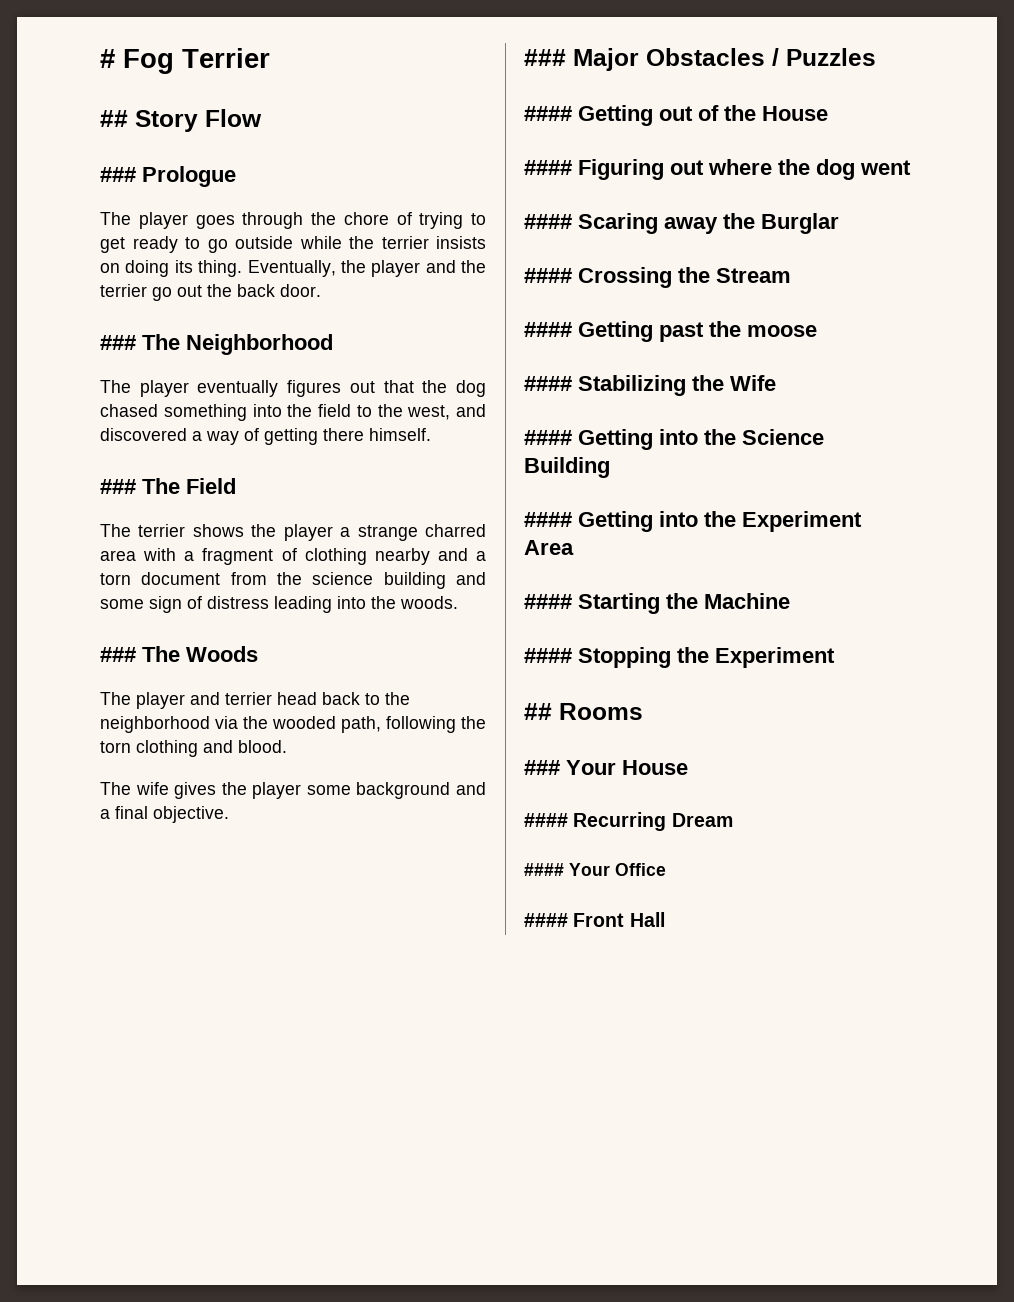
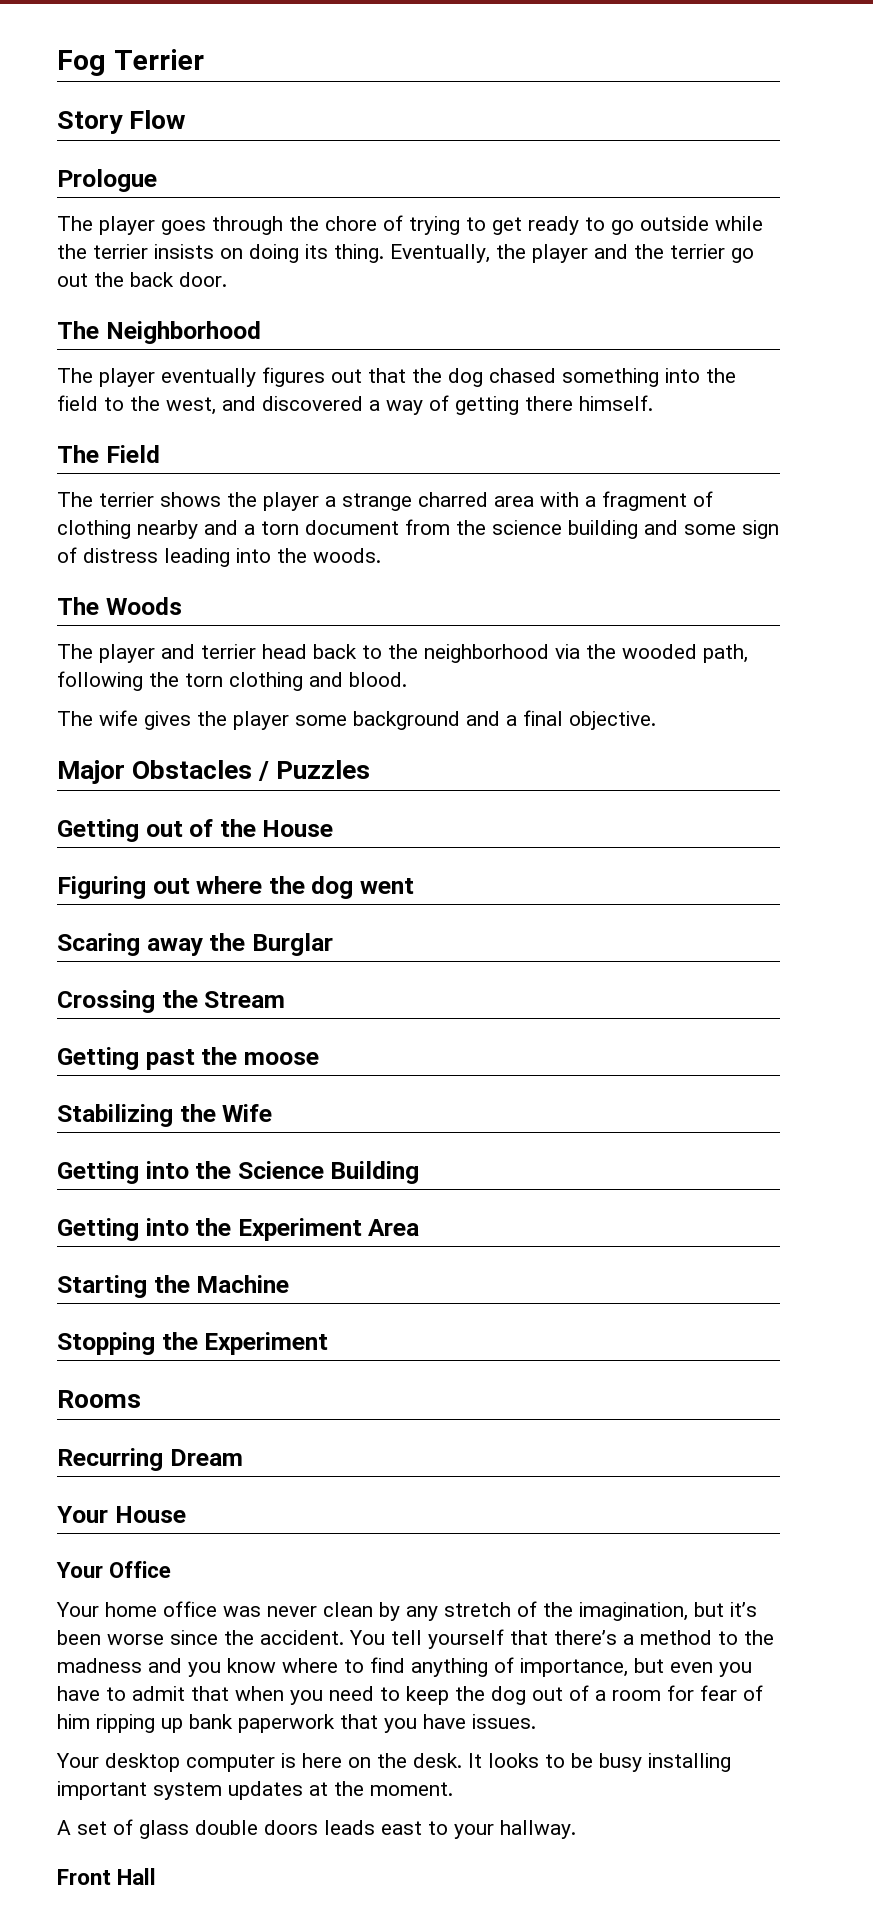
[100,49,115,68] # -> (57, 63) none
[100,110,128,127] ## -> (204, 59) none
[100,167,136,182] ### -> (187, 119) none
[100,335,136,350] ### -> (227, 279) none
[100,479,136,494] ### -> (653, 403) none
[100,647,136,662] ### -> (381, 555) none
[524,49,566,66] ### -> (656, 720) none
[524,106,572,121] #### -> (371, 769) none
[524,160,572,175] #### -> (334, 828) none
[524,214,572,229] #### -> (415, 886) none
[524,268,572,283] #### -> (333, 944) none
[524,322,572,337] #### -> (286, 999) none
[524,376,572,391] #### -> (319, 1058) none
[524,430,572,445] #### -> (273, 1113) none
[524,512,572,527] #### -> (420, 1172) none
[524,594,572,609] #### -> (420, 1227) none
[524,648,572,663] #### -> (290, 1284) none
[524,703,552,720] ## -> (329, 1343) none
[524,760,560,775] ### -> [57,1448,243,1471] Recurring Dream //
[524,812,733,831] [524,863,666,876] [524,913,568,927] #### Recurring Dream // #### Your Office // #### -> [56,1561,172,1578] [56,1601,757,1621] [57,1629,774,1649] [57,1657,752,1677] [57,1685,763,1705] [57,1714,536,1733] [56,1753,731,1772] [57,1781,453,1800] [57,1819,576,1839] Your Office // Your home office was never clean by any stretch of the imagination, but it’s been worse since the accident. You tell yourself that there’s a method to the madness and you know where to find anything of importance, but even you have to admit that when you need to keep the dog out of a room for fear of him ripping up bank paperwork that you have issues. // Your desktop computer is here on the desk. It looks to be busy installing important system updates at the moment. // A set of glass double doors leads east to your hallway. //

